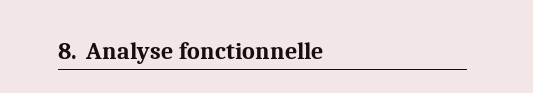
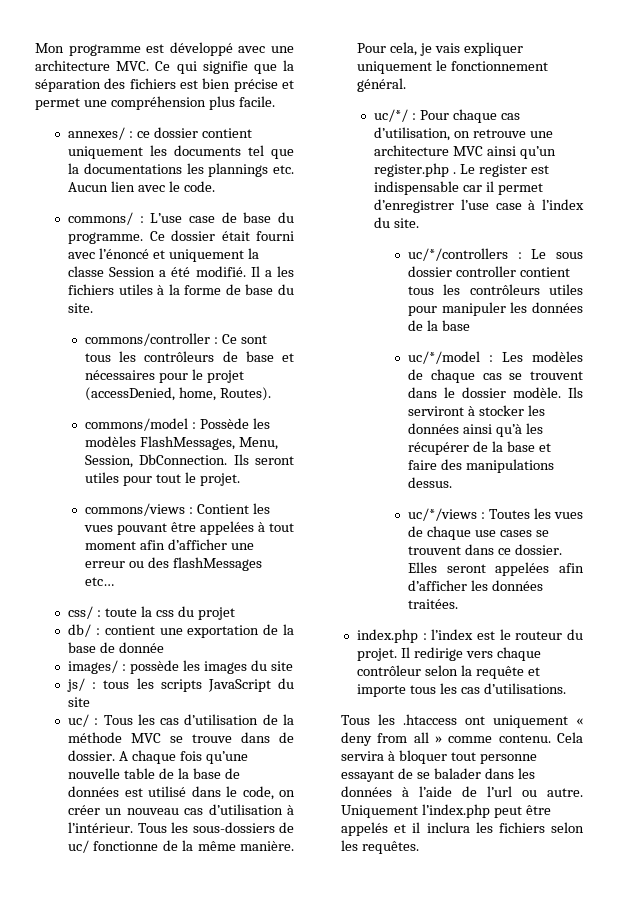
[58,42,324,64] 8. Analyse fonctionnelle -> [35,42,294,56] [35,60,294,74] [35,78,294,92] [35,96,275,110] [68,127,252,140] [68,145,294,159] [68,163,294,177] [68,181,215,192] [68,212,294,225] [68,230,294,244] [68,248,259,262] [68,266,294,277] [68,284,294,295] [68,303,94,313] [85,333,267,346] [85,351,294,362] [85,369,244,383] [85,387,271,401] [85,418,270,431] [85,436,278,450] [85,454,294,468] [85,472,240,486] [85,503,270,516] [84,521,295,535] [85,539,254,550] [85,557,262,571] [85,577,115,586] [68,606,235,620] [68,624,294,638] [68,642,164,653] [68,660,293,674] [67,678,294,692] [68,697,91,707] [68,714,294,727] [68,732,294,743] [68,750,248,764] [68,768,240,779] [68,786,295,800] [68,804,294,815] [68,822,294,833] [68,840,294,853] [357,42,523,56] [357,60,548,74] [357,78,407,92] [374,109,520,123] [374,127,553,141] [374,145,556,159] [374,163,549,177] [374,181,543,195] [374,199,584,213] [374,217,419,228] [408,248,583,261] [408,266,571,277] [408,284,583,295] [408,302,583,316] [408,320,471,331] [408,351,583,364] [408,369,583,383] [408,387,583,398] [408,405,545,416] [408,423,543,437] [408,441,551,455] [408,459,555,473] [408,477,453,488] [408,508,583,521] [408,526,549,540] [408,544,562,555] [408,562,584,576] [408,580,544,591] [408,599,459,609] [357,629,583,643] [357,647,541,661] [357,665,540,679] [357,683,566,697] [341,714,583,728] [341,732,583,746] [341,750,537,764] [341,768,535,782] [341,786,583,797] [341,804,551,818] [341,822,584,836] [341,840,419,854] Mon programme est développé avec une architecture MVC. Ce qui signifie que la séparation des fichiers est bien précise et permet une compréhension plus facile. // annexes/ : ce dossier contient uniquement les documents tel que la documentations les plannings etc. Aucun lien avec le code. // commons/ : L’use case de base du programme. Ce dossier était fourni avec l’énoncé et uniquement la classe Session a été modifié. Il a les fichiers utiles à la forme de base du site. // commons/controller : Ce sont tous les contrôleurs de base et nécessaires pour le projet (accessDenied, home, Routes). // commons/model : Possède les modèles FlashMessages, Menu, Session, DbConnection. Ils seront utiles pour tout le projet. // commons/views : Contient les vues pouvant être appelées à tout moment afin d’afficher une erreur ou des flashMessages etc… // css/ : toute la css du projet // db/ : contient une exportation de la base de donnée // images/ : possède les images du site // js/ : tous les scripts JavaScript du site // uc/ : Tous les cas d’utilisation de la méthode MVC se trouve dans de dossier. A chaque fois qu’une nouvelle table de la base de données est utilisé dans le code, on créer un nouveau cas d’utilisation à l’intérieur. Tous les sous-dossiers de uc/ fonctionne de la même manière. Pour cela, je vais expliquer uniquement le fonctionnement général. // uc/*/ : Pour chaque cas d’utilisation, on retrouve une architecture MVC ainsi qu’un register.php . Le register est indispensable car il permet d’enregistrer l’use case à l’index du site. // uc/*/controllers : Le sous dossier controller contient tous les contrôleurs utiles pour manipuler les données de la base // uc/*/model : Les modèles de chaque cas se trouvent dans le dossier modèle. Ils serviront à stocker les données ainsi qu’à les récupérer de la base et faire des manipulations dessus. // uc/*/views : Toutes les vues de chaque use cases se trouvent dans ce dossier. Elles seront appelées afin d’afficher les données traitées. // index.php : l’index est le routeur du projet. Il redirige vers chaque contrôleur selon la requête et importe tous les cas d’utilisations. // Tous les .htaccess ont uniquement « deny from all » comme contenu. Cela servira à bloquer tout personne essayant de se balader dans les données à l’aide de l’url ou autre. Uniquement l’index.php peut être appelés et il inclura les fichiers selon les requêtes.

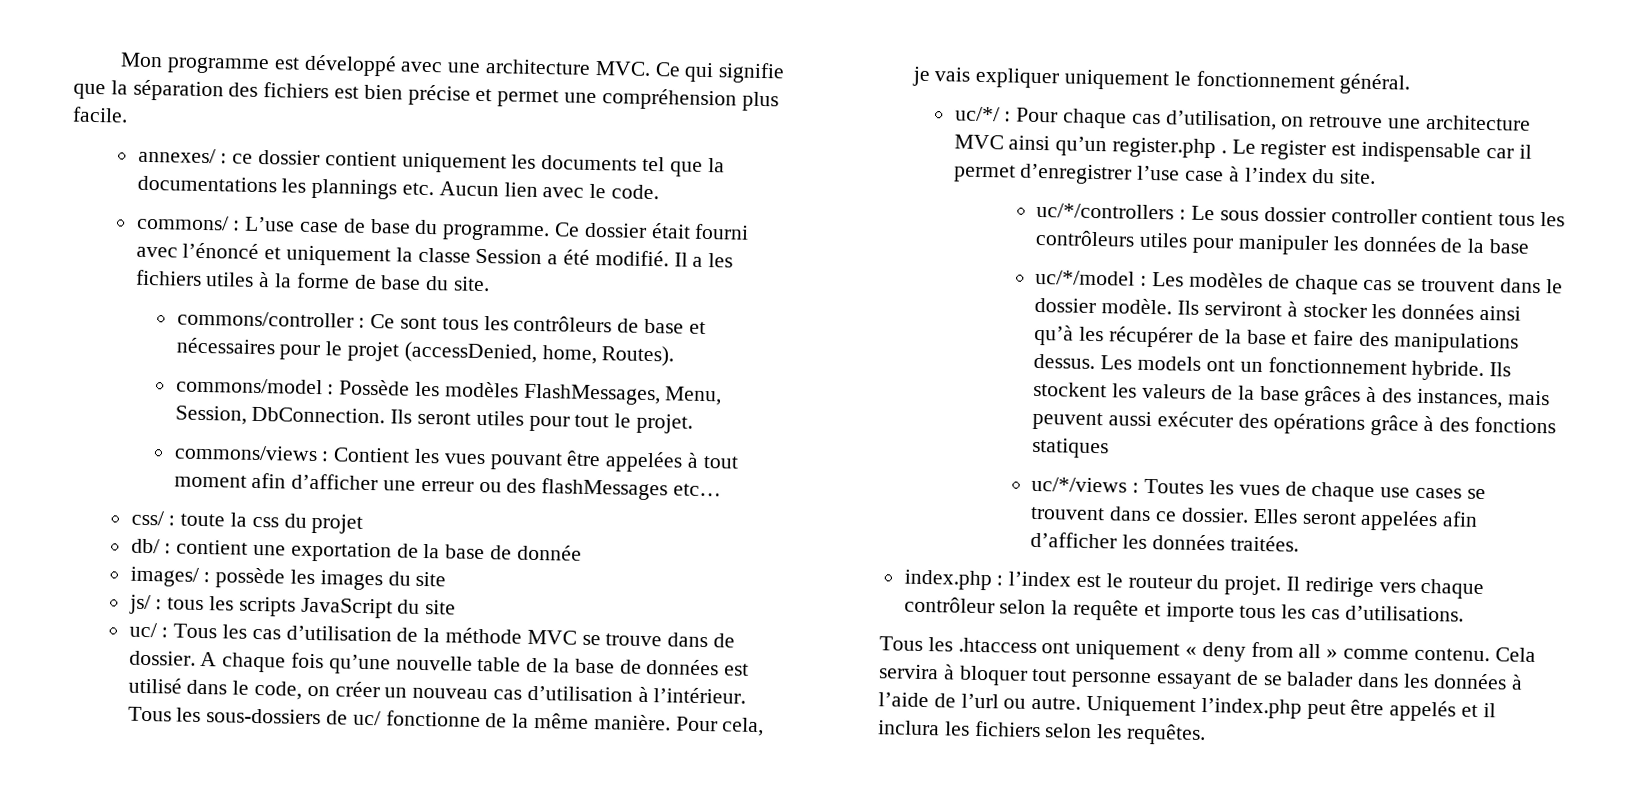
(453, 482) none -> [1100,355,1512,382] [1033,381,1550,409] [1032,411,1556,436] [1032,437,1110,459] Les models ont un fonctionnement hybride. Ils stockent les valeurs de la base grâces à des instances, mais peuvent aussi exécuter des opérations grâce à des fonctions statiques

